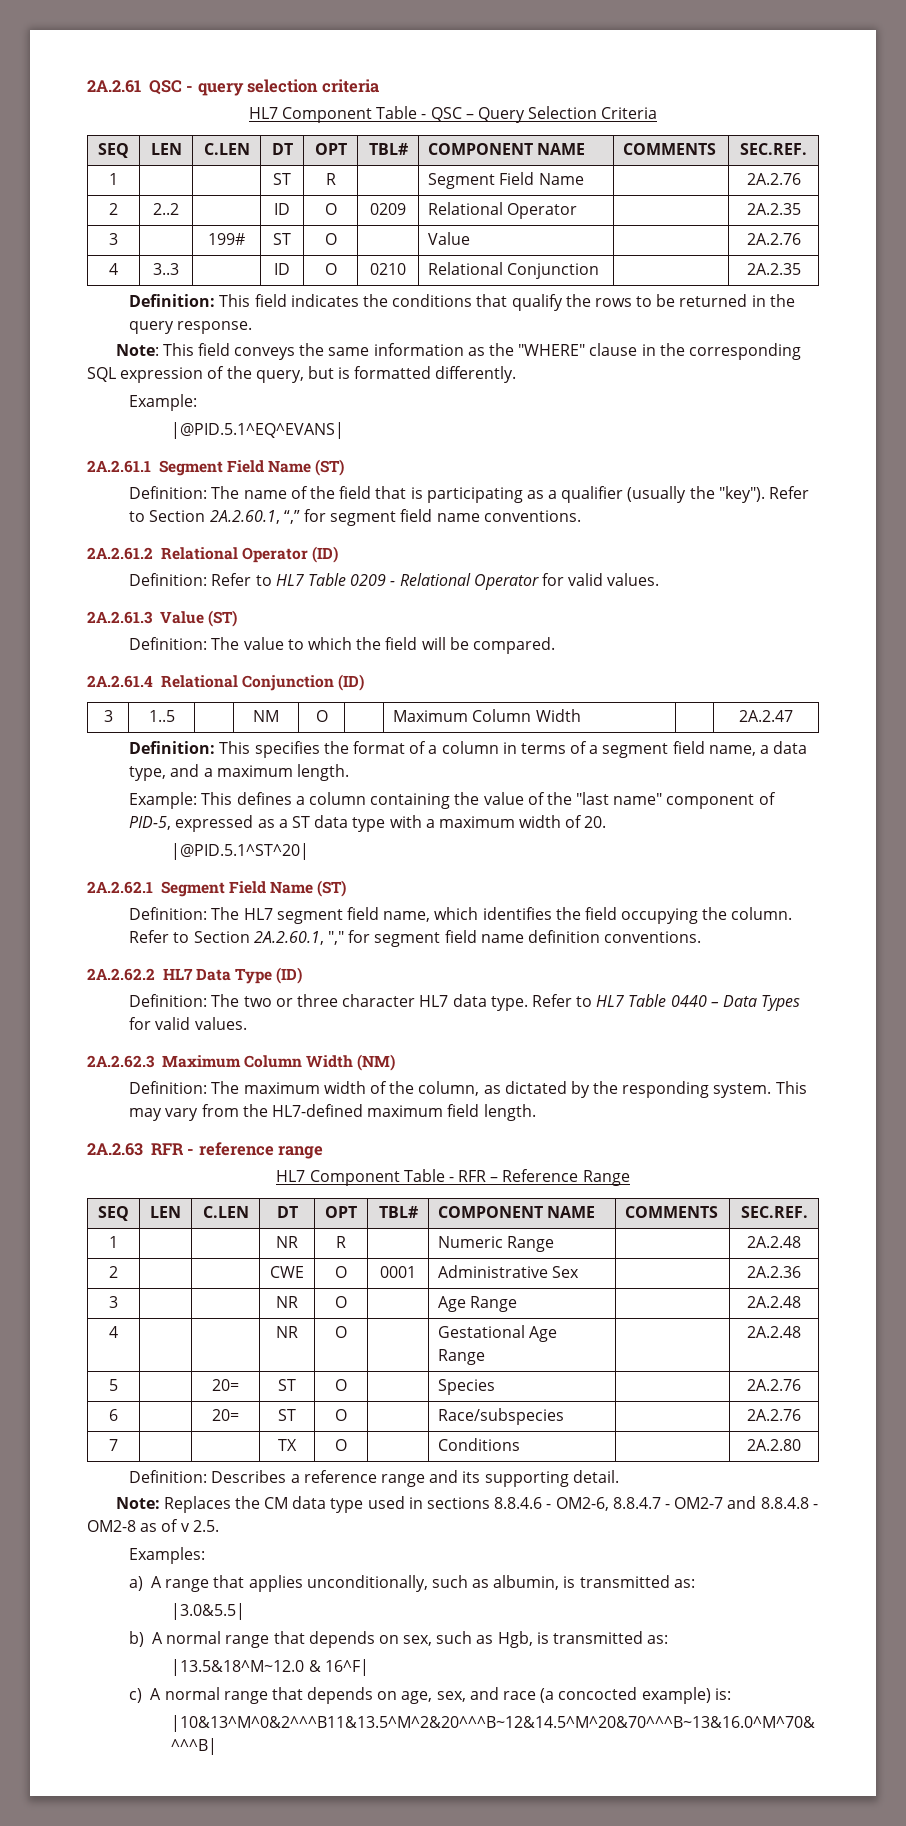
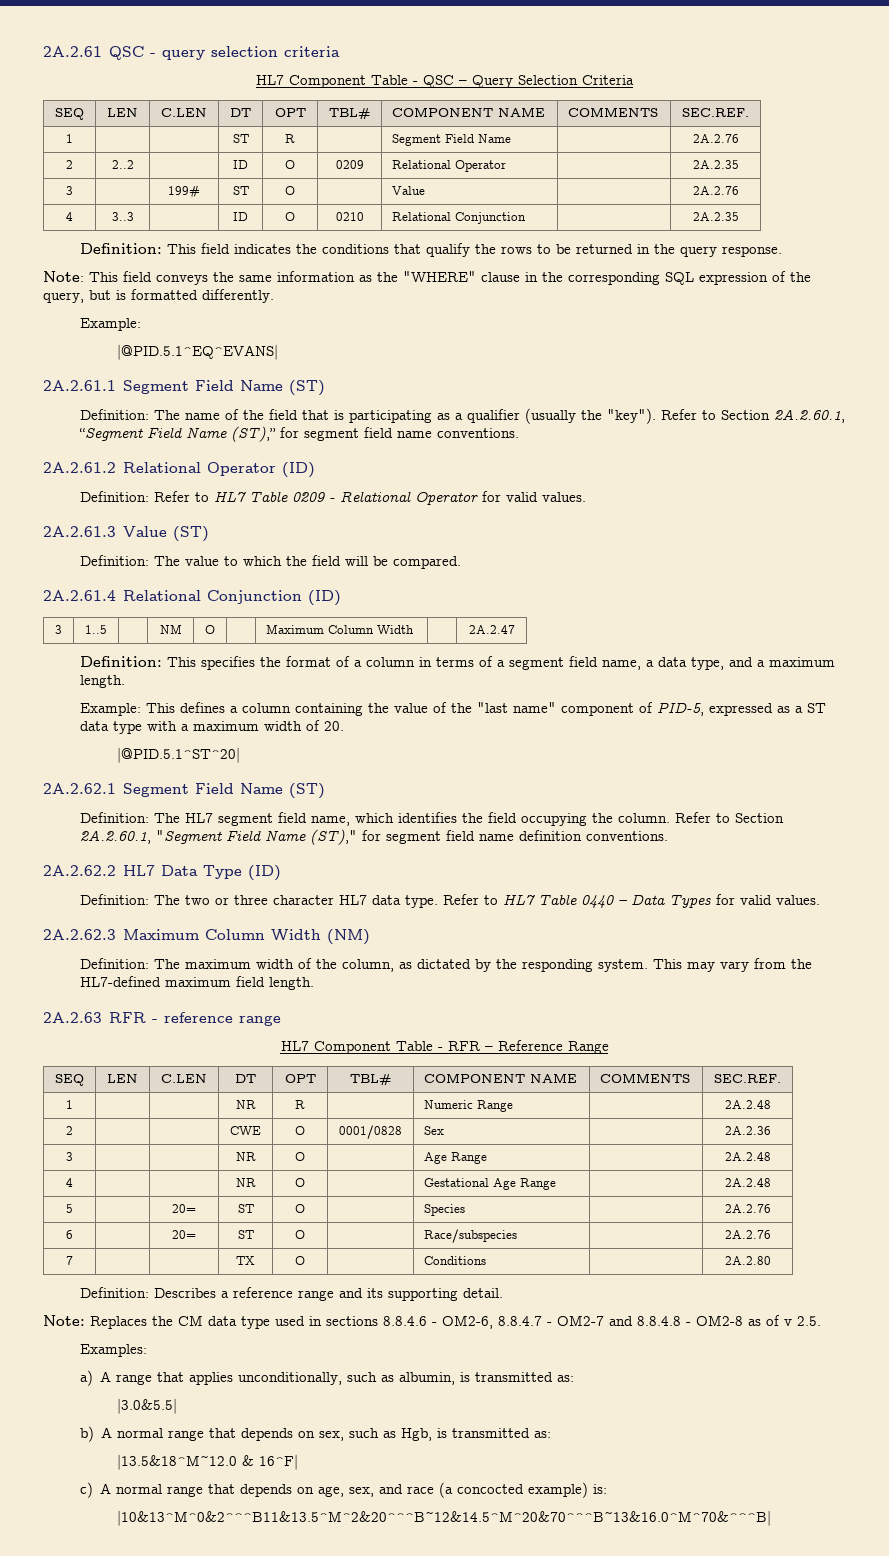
[283,510,300,524] “,” -> [79,426,277,442] “Segment Field Name (ST),”
[327,931,344,945] "," -> [156,829,358,845] "Segment Field Name (ST),"
[380,1266,416,1278] [438,1265,549,1278] 0001 | Administrative -> [339,1125,402,1139] 0001/0828 |

